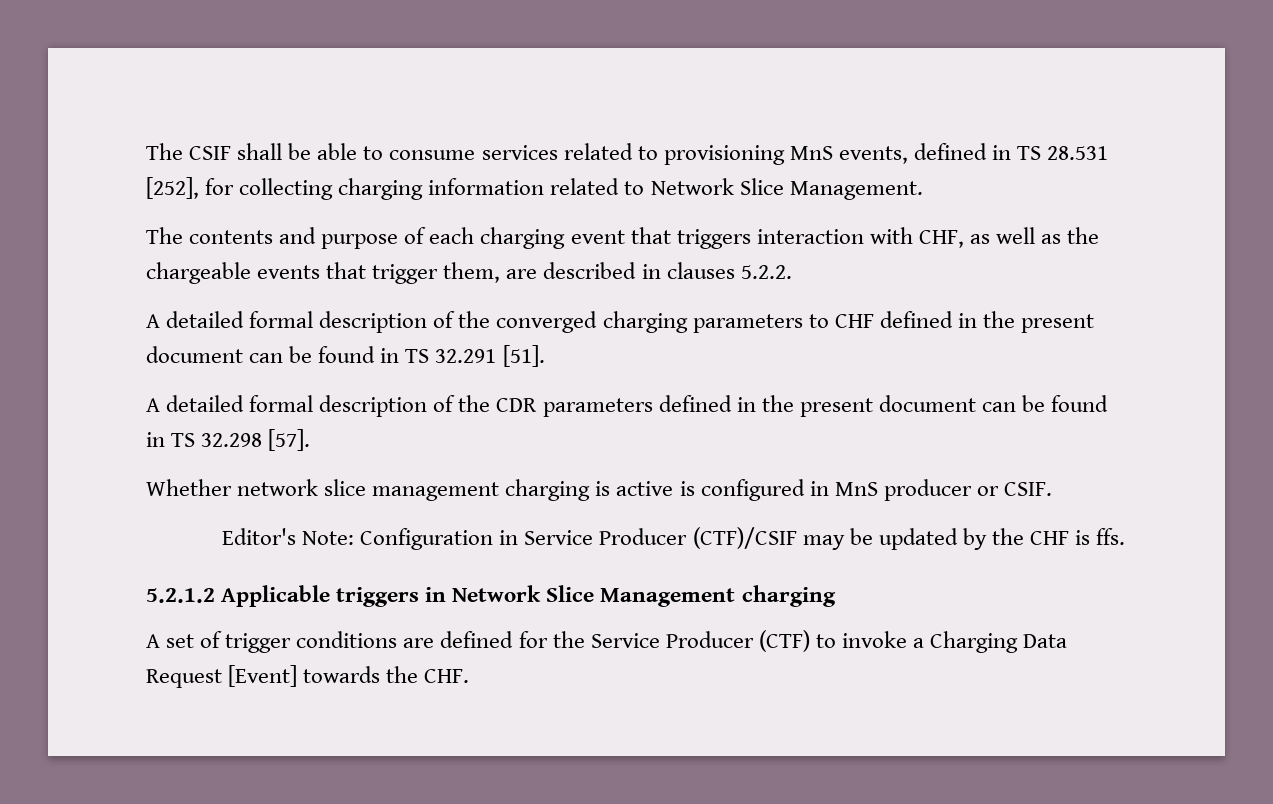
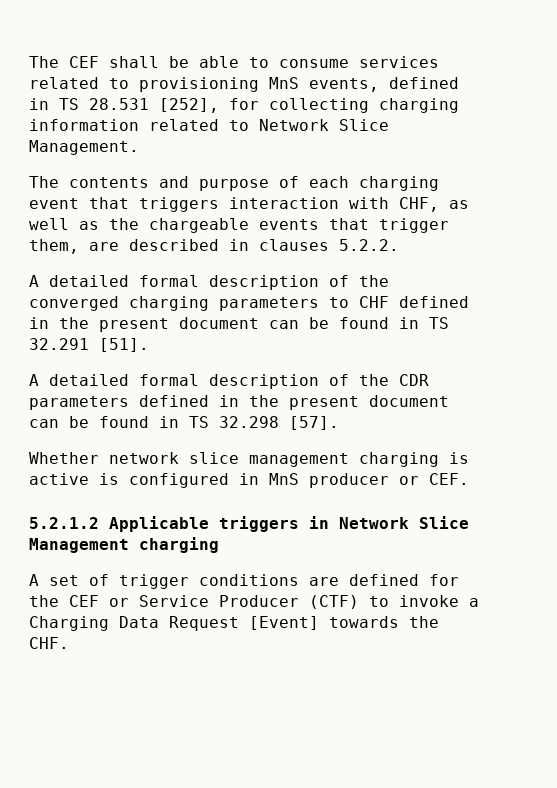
[146,143,232,160] The CSIF -> [29,56,99,68] The CEF
[1003,482,1052,496] [222,527,1126,550] CSIF. // Editor's Note: Configuration in Service Producer (CTF)/CSIF may be updated by the CHF is ffs. -> [429,473,469,485] CEF.
(585, 639) none -> [69,595,129,607] CEF or

